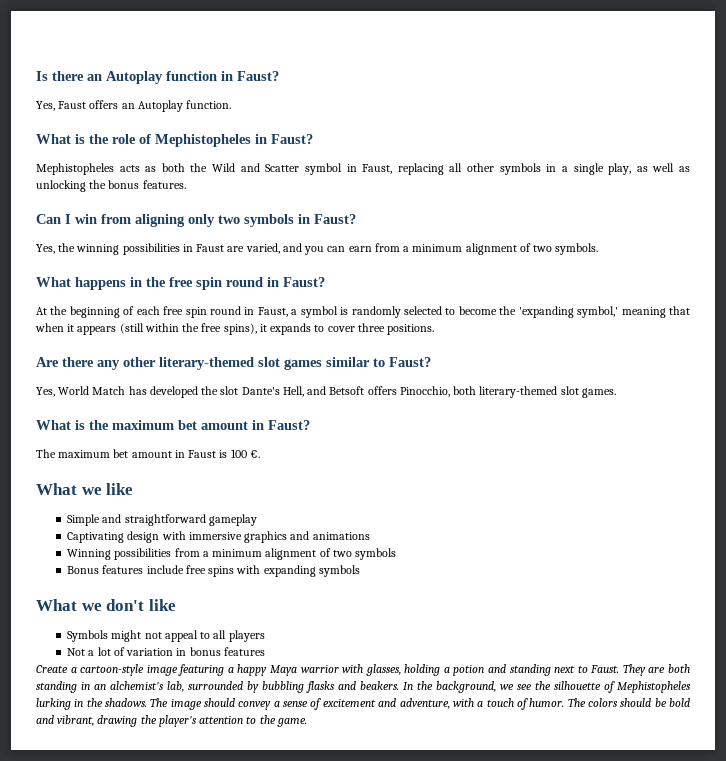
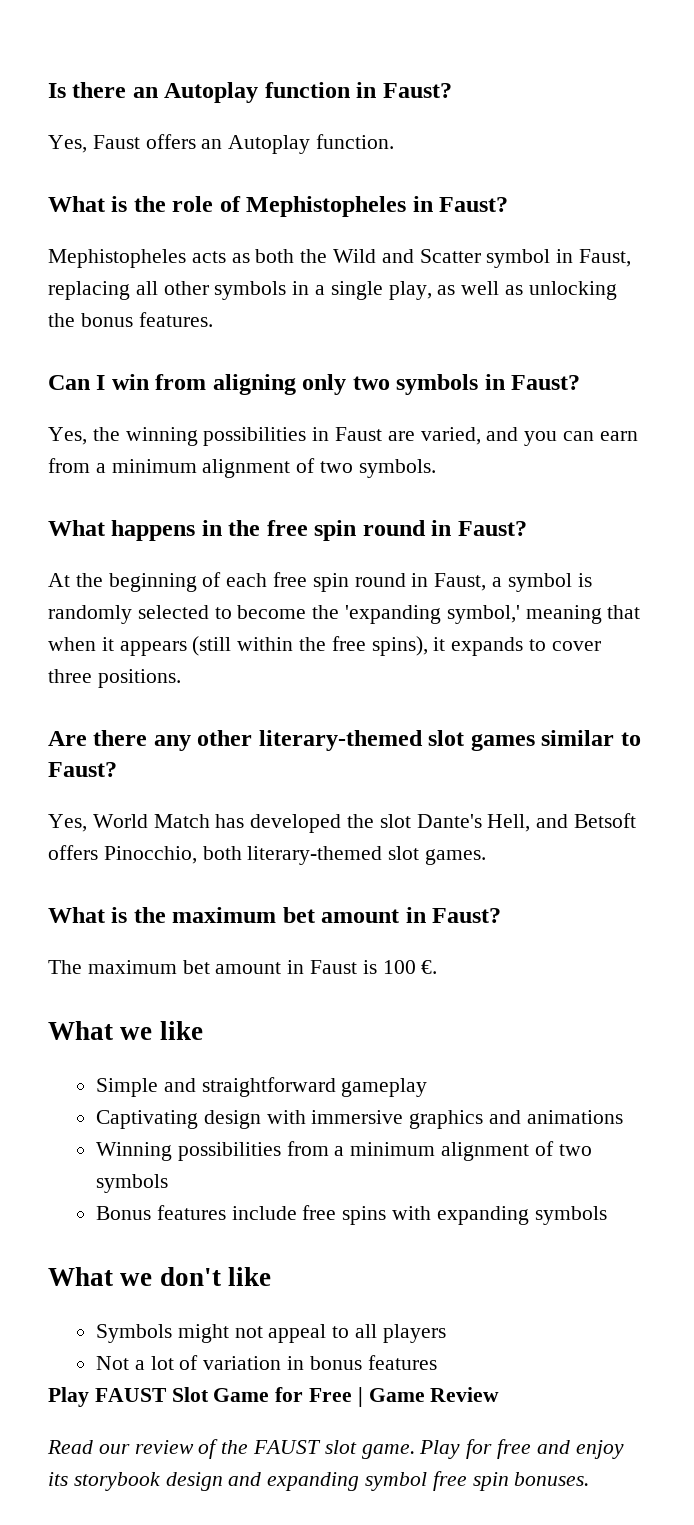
[36,664,690,676] [36,681,691,693] [36,698,690,710] [36,715,307,727] Create a cartoon-style image featuring a happy Maya warrior with glasses, holding a potion and standing next to Faust. They are both standing in an alchemist's lab, surrounded by bubbling flasks and beakers. In the background, we see the silhouette of Mephistopheles lurking in the shadows. The image should convey a sense of excitement and adventure, with a touch of humor. The colors should be bold and vibrant, drawing the player's attention to the game. -> [48,1387,500,1407] [47,1439,624,1459] [48,1471,590,1491] Play FAUST Slot Game for Free | Game Review // Read our review of the FAUST slot game. Play for free and enjoy its storybook design and expanding symbol free spin bonuses.

